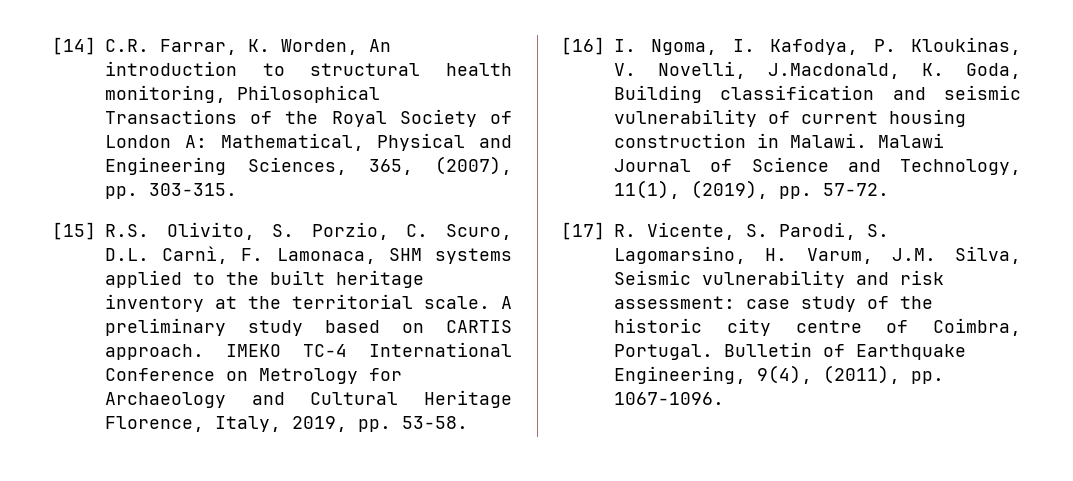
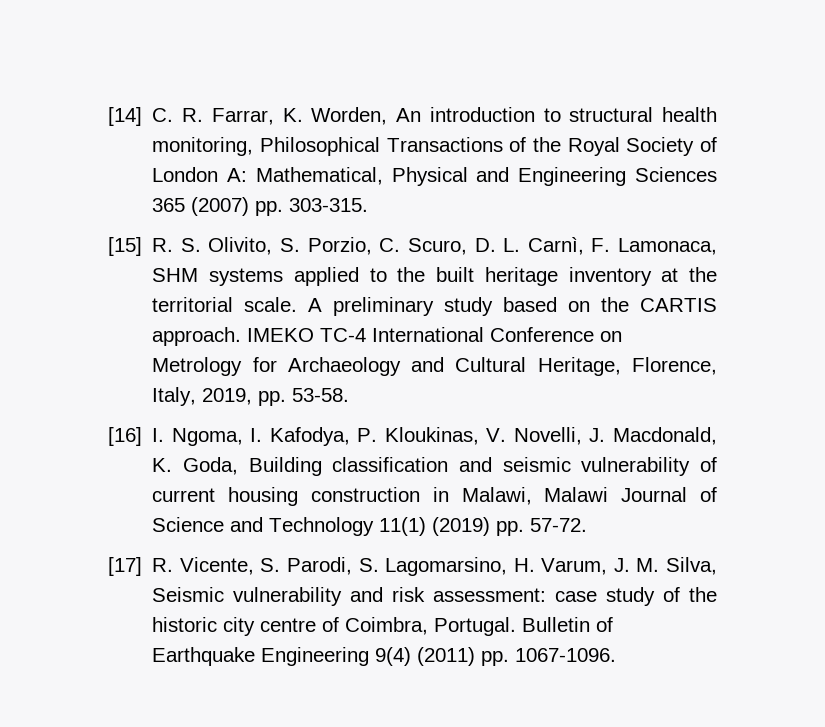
[105,39,149,52] C.R. -> [152,108,203,122] C. R.
[248,156,512,175] Sciences, 365, (2007), -> [635,167,718,182] [152,197,250,216] Sciences 365 (2007)
[105,224,149,237] R.S. -> [152,238,201,252] R. S.
[105,248,149,261] D.L. -> [474,238,521,252] D. L.
(424, 328) none -> [601,297,630,312] the
[424,390,512,408] Heritage -> [537,357,621,376] Heritage,
[768,63,900,79] J.Macdonald, -> [589,427,717,445] J. Macdonald,
[790,133,867,148] Malawi. -> [461,487,532,505] Malawi,
[900,159,1021,175] [614,180,768,199] Technology, 11(1), (2019), -> [269,517,491,536] Technology 11(1) (2019)
[891,248,936,261] J.M. -> [613,558,660,572] J. M.
[614,365,900,384] Engineering, 9(4), (2011), -> [261,647,476,666] Engineering 9(4) (2011)

